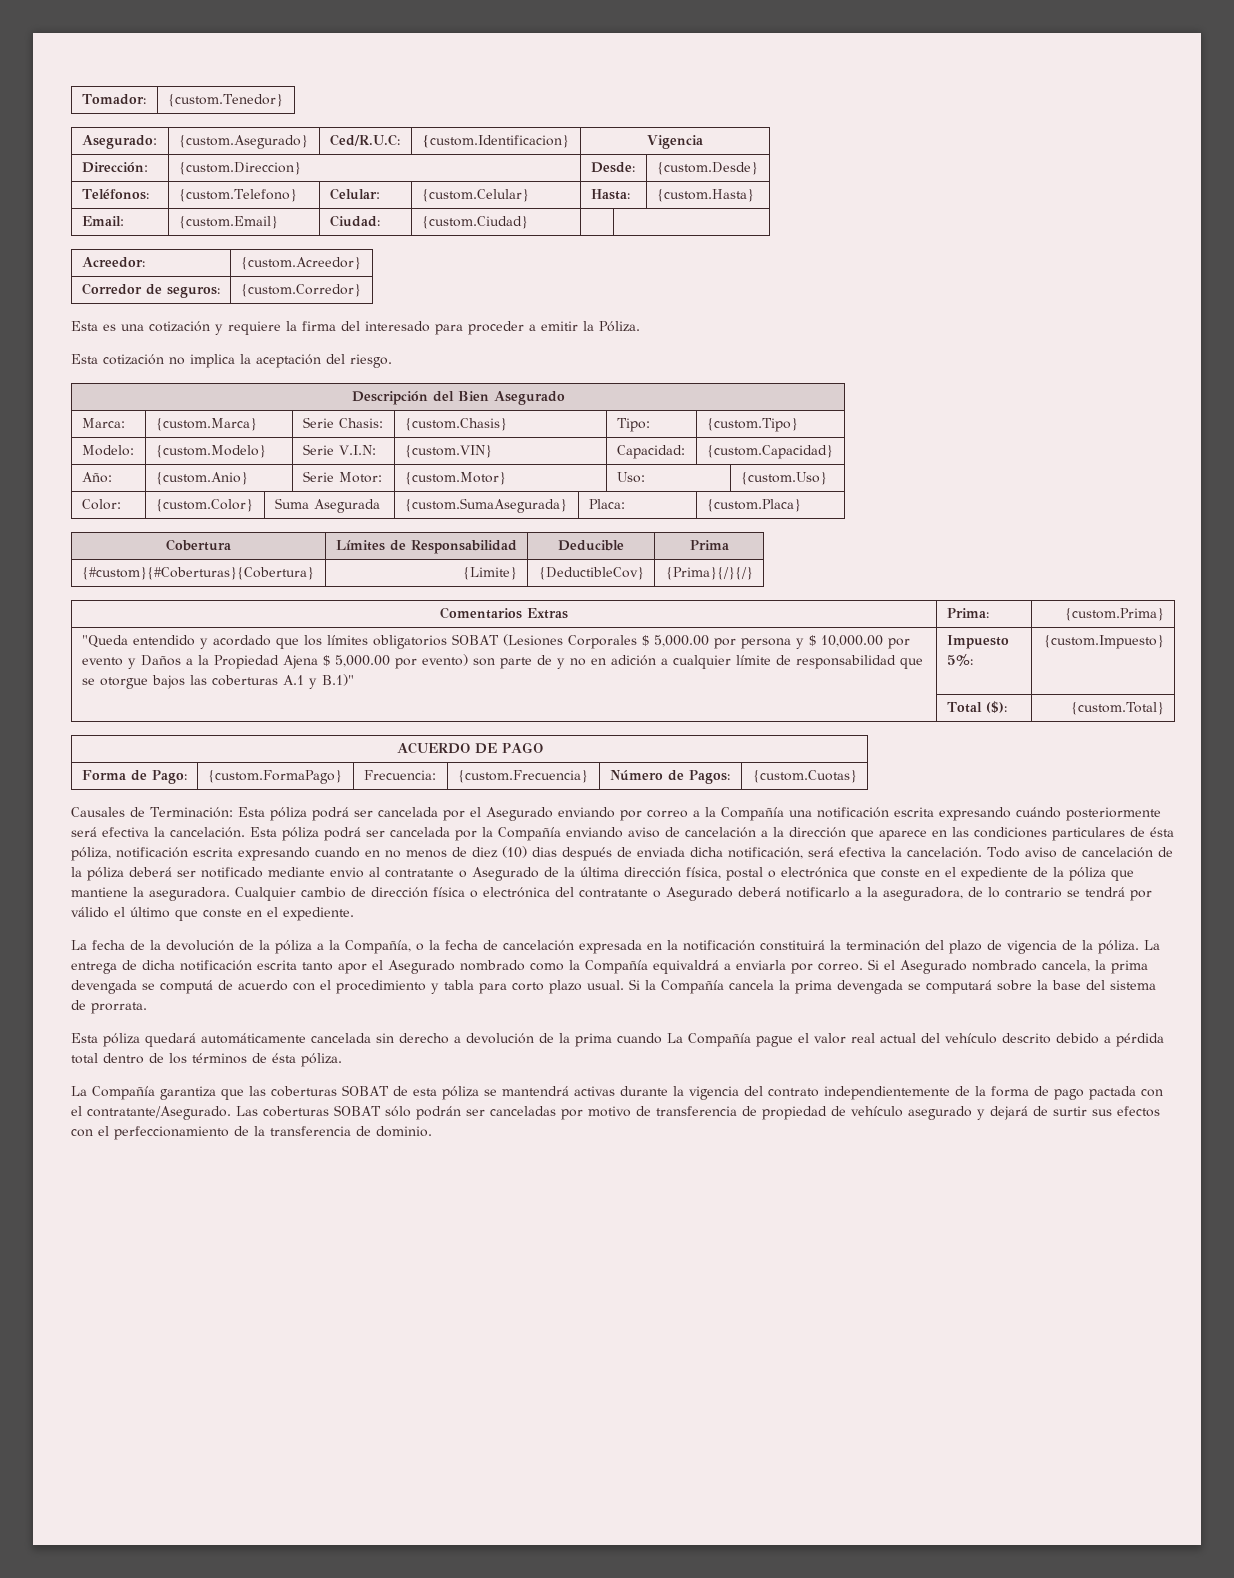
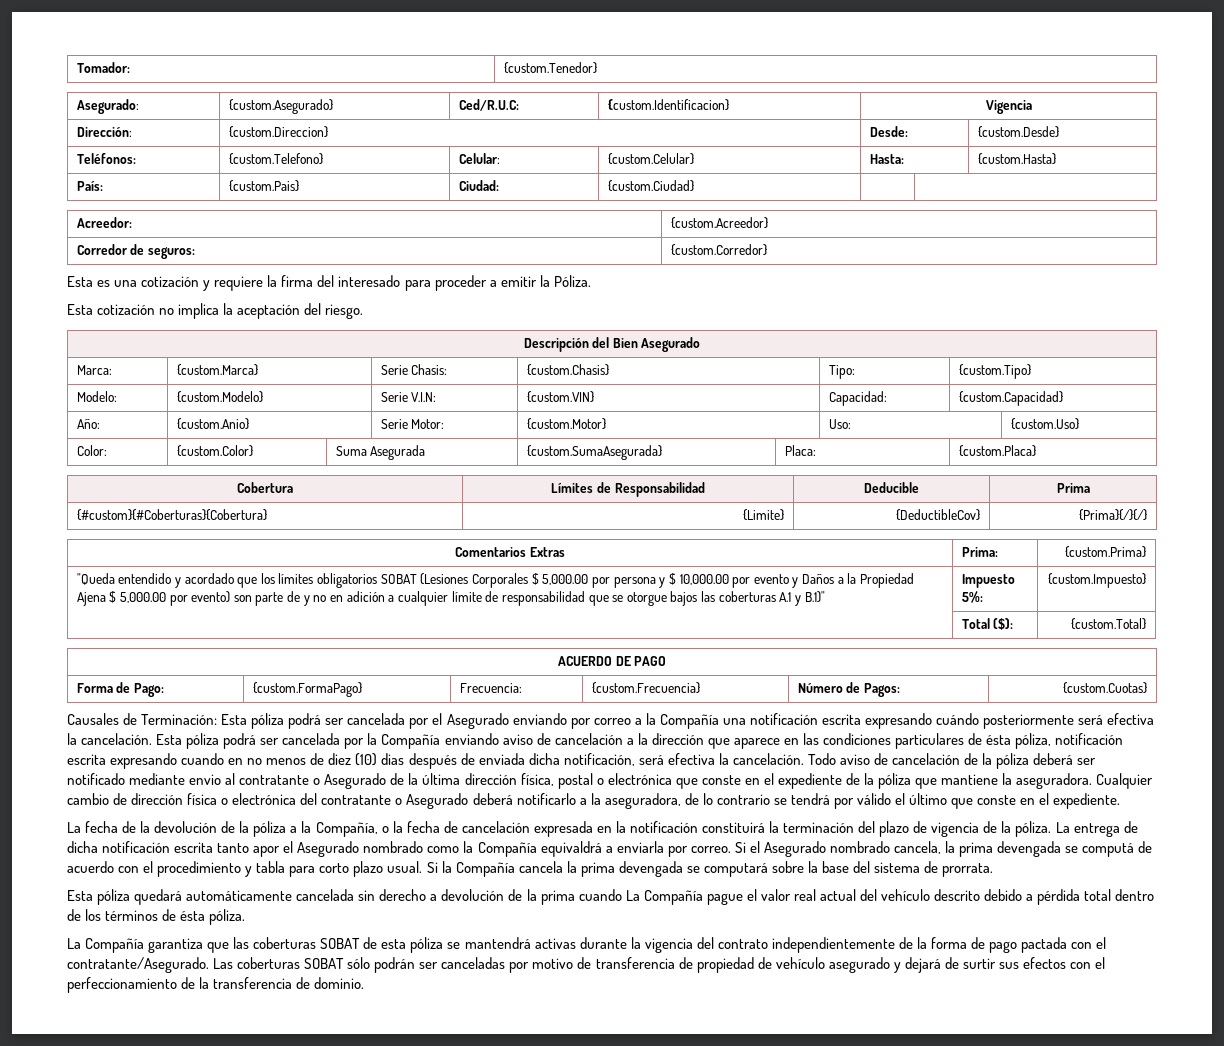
[81,216,124,226] [178,216,278,229] Email: | {custom.Email} -> [76,181,103,191] [228,180,299,191] País: | {custom.Pais}

